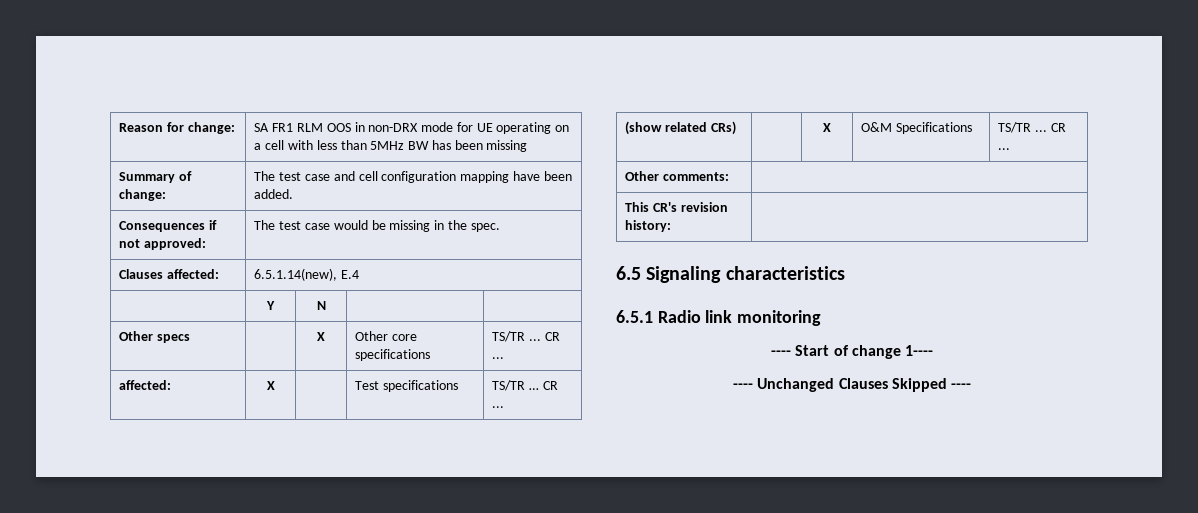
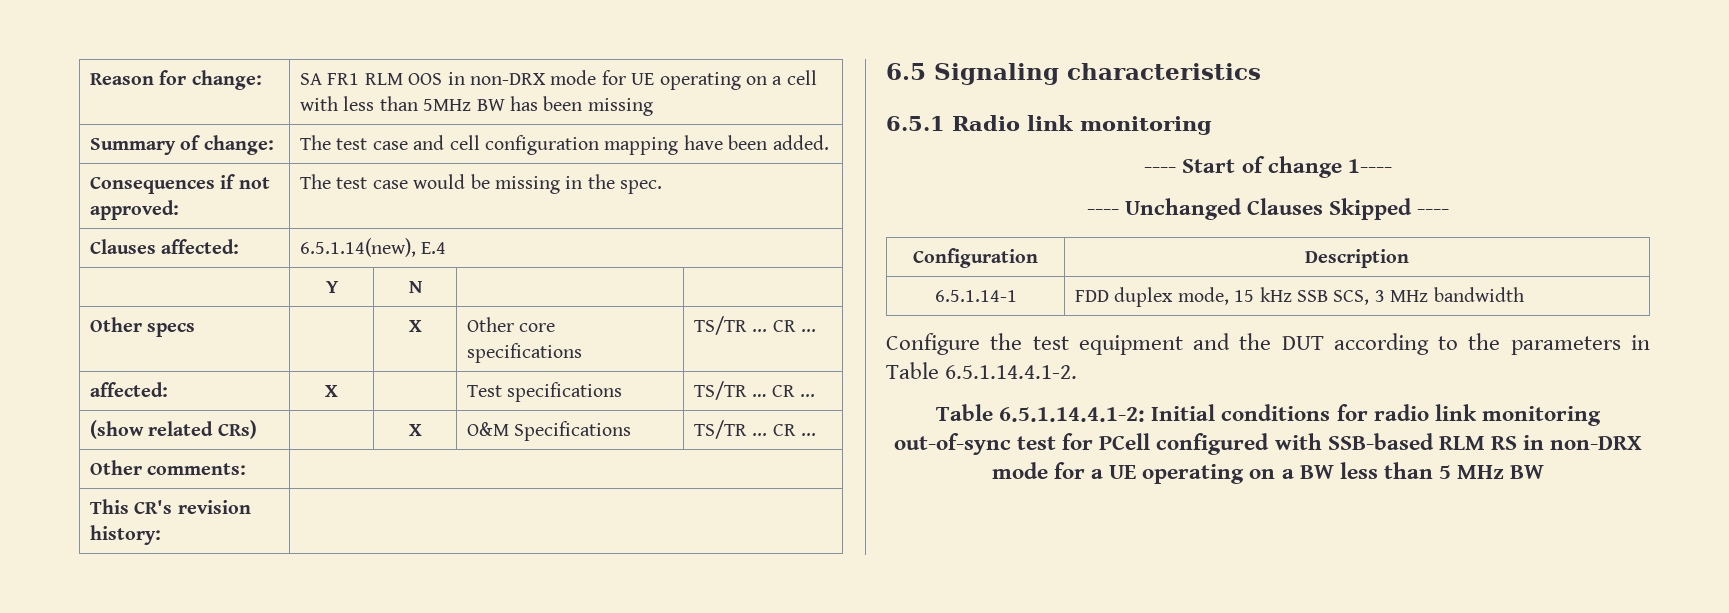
(971, 386) none -> [913,248,1038,268] [1305,249,1409,268] [934,290,1017,302] [1074,287,1524,307] [886,333,1650,355] [886,362,1078,379] [936,404,1601,426] [894,433,1642,455] [992,462,1544,484] // Configuration | Description // 6.5.1.14-1 | FDD duplex mode, 15 kHz SSB SCS, 3 MHz bandwidth // Configure the test equipment and the DUT according to the parameters in Table 6.5.1.14.4.1-2. // Table 6.5.1.14.4.1-2: Initial conditions for radio link monitoring out-of-sync test for PCell configured with SSB-based RLM RS in non-DRX mode for a UE operating on a BW less than 5 MHz BW

